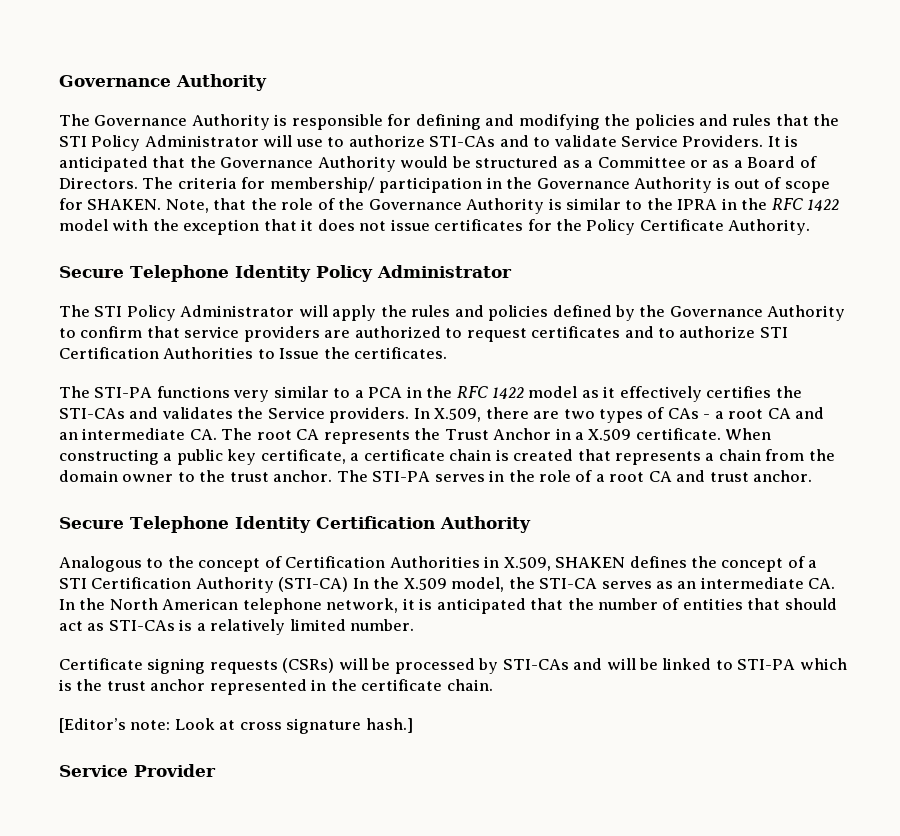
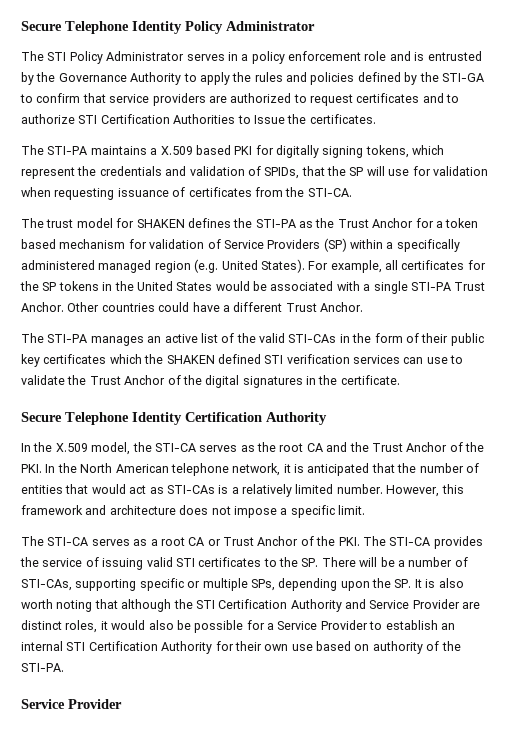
[59,74,267,91] [59,114,840,130] [59,135,799,151] [59,156,817,172] [59,177,830,193] [59,198,840,214] [59,219,811,235] Governance Authority // The Governance Authority is responsible for defining and modifying the policies and rules that the STI Policy Administrator will use to authorize STI-CAs and to validate Service Providers. It is anticipated that the Governance Authority would be structured as a Committee or as a Board of Directors. The criteria for membership/ participation in the Governance Authority is out of scope for SHAKEN. Note, that the role of the Governance Authority is similar to the IPRA in the RFC 1422 model with the exception that it does not issue certificates for the Policy Certificate Authority. // -> (21, 26) none
[298,305,328,317] will -> [186,51,482,64] [21,72,197,85] serves in a policy enforcement role and is entrusted by the Governance Authority to
[669,305,846,321] Governance Authority -> [441,73,484,82] STI-GA
[156,386,802,402] [59,407,825,423] [59,428,772,444] [59,449,835,465] [59,470,813,482] functions very similar to a PCA in the RFC 1422 model as it effectively certifies the STI-CAs and validates the Service providers. In X.509, there are two types of CAs - a root CA and an intermediate CA. The root CA represents the Trust Anchor in a X.509 certificate. When constructing a public key certificate, a certificate chain is created that represents a chain from the domain owner to the trust anchor. The STI-PA serves in the role of a root CA and trust anchor. -> [90,145,445,158] [21,166,488,179] [21,187,352,200] [21,218,479,228] [21,238,460,252] [21,259,486,273] [20,281,486,294] [21,302,363,312] [21,333,484,346] [21,354,464,367] [21,375,400,388] maintains a X.509 based PKI for digitally signing tokens, which represent the credentials and validation of SPIDs, that the SP will use for validation when requesting issuance of certificates from the STI-CA. // The trust model for SHAKEN defines the STI-PA as the Trust Anchor for a token based mechanism for validation of Service Providers (SP) within a specifically administered managed region (e.g. United States). For example, all certificates for the SP tokens in the United States would be associated with a single STI-PA Trust Anchor. Other countries could have a different Trust Anchor. // The STI-PA manages an active list of the valid STI-CAs in the form of their public key certificates which the SHAKEN defined STI verification services can use to validate the Trust Anchor of the digital signatures in the certificate.
[59,556,818,572] [59,577,349,593] Analogous to the concept of Certification Authorities in X.509, SHAKEN defines the concept of a STI Certification Authority (STI-CA) -> (327, 418) none
[677,577,836,589] an intermediate CA. -> [257,442,484,452] [21,464,42,473] the root CA and the Trust Anchor of the PKI.
[784,598,837,610] should -> [91,484,126,494] would
[59,658,847,674] [59,679,493,695] [59,718,413,734] // Certificate signing requests (CSRs) will be processed by STI-CAs and will be linked to STI-PA which is the trust anchor represented in the certificate chain. // [Editor’s note: Look at cross signature hash.] -> [386,484,464,497] [21,505,365,518] [21,536,483,549] [20,557,468,570] [21,578,464,591] [21,599,481,612] [21,620,455,633] [21,641,461,654] [21,663,64,672] However, this framework and architecture does not impose a specific limit. // The STI-CA serves as a root CA or Trust Anchor of the PKI. The STI-CA provides the service of issuing valid STI certificates to the SP. There will be a number of STI-CAs, supporting specific or multiple SPs, depending upon the SP. It is also worth noting that although the STI Certification Authority and Service Provider are distinct roles, it would also be possible for a Service Provider to establish an internal STI Certification Authority for their own use based on authority of the STI-PA.

